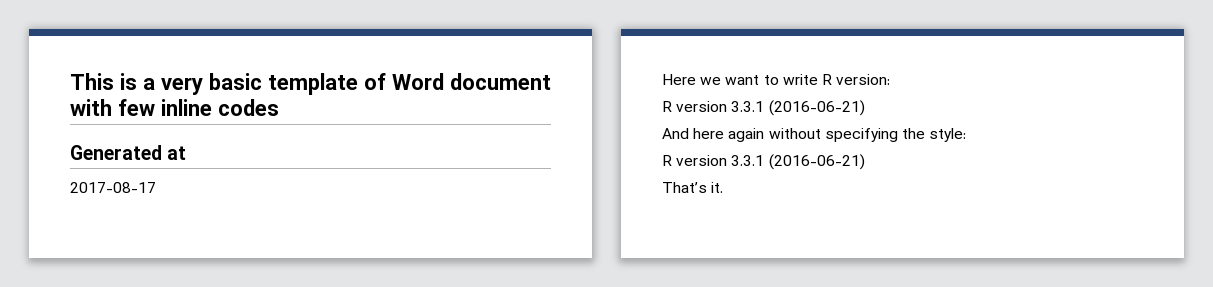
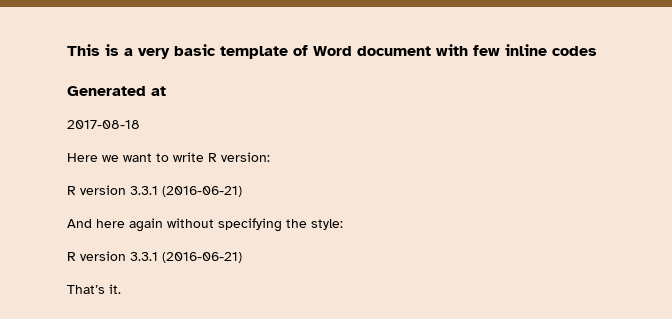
[70,182,156,193] 2017-08-17 -> [67,120,140,129] 2017-08-18

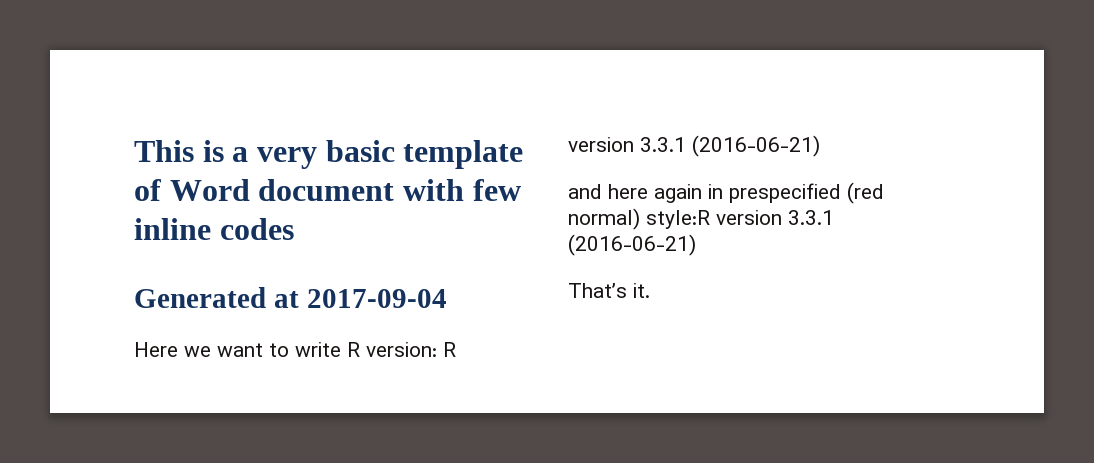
[67,120,140,129] // 2017-08-18 -> [306,289,447,308] 2017-09-04
[67,185,242,197] [67,219,92,228] // R version 3.3.1 (2016-06-21) // And -> [443,342,456,357] [568,135,820,157] [568,184,602,199] R version 3.3.1 (2016-06-21) // and
[167,218,343,232] [67,252,76,261] without specifying the style: // R -> [708,182,884,204] [568,208,710,230] in prespecified (red normal) style:R

